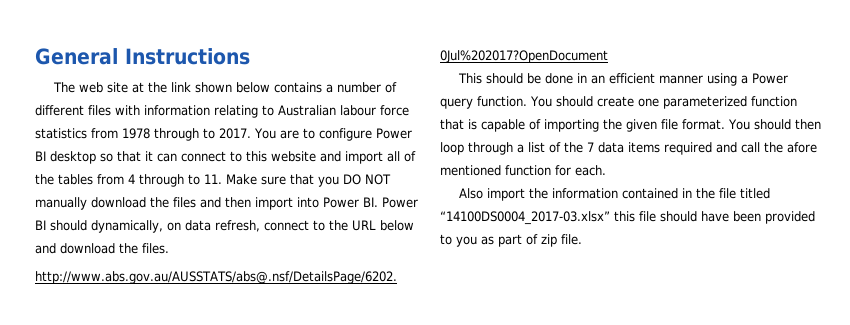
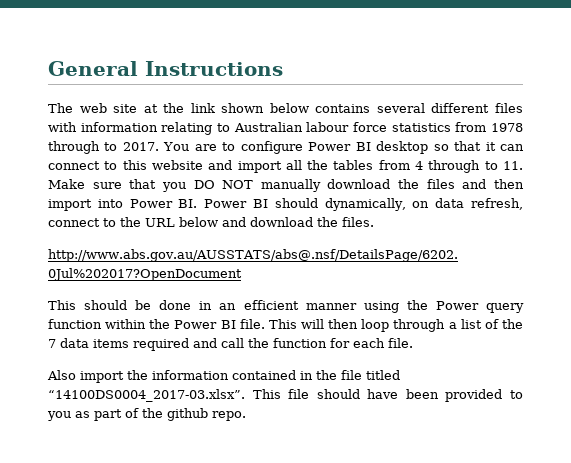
[326,82,398,93] a number of -> [376,103,425,113] several
[404,151,416,162] of -> (302, 165) none
[741,75,749,84] a -> [406,300,428,310] the
[477,96,797,109] [440,119,791,132] function. You should create one parameterized function that is capable of importing the given file format. You should -> [48,319,324,329] function within the Power BI file. This will
[787,142,817,153] [440,165,606,176] afore mentioned function for each. -> [273,338,413,348] function for each file.
[440,211,635,225] “14100DS0004_2017-03.xlsx” this -> [48,389,281,402] “14100DS0004_2017-03.xlsx”. This
[541,234,582,247] zip file. -> [142,408,246,421] the github repo.

